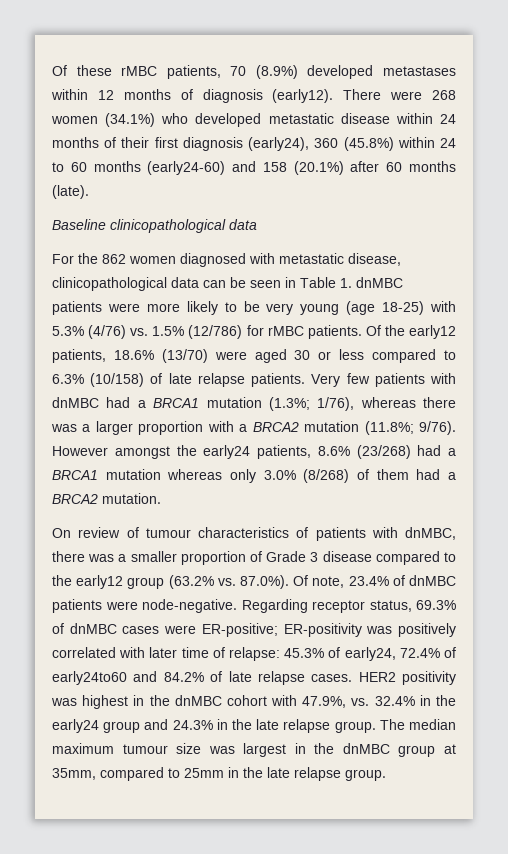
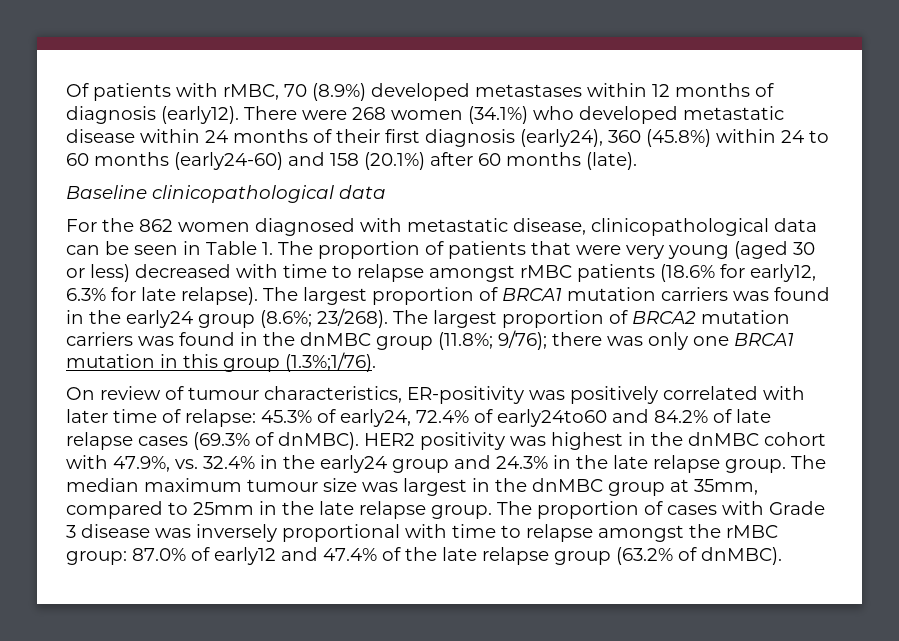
[52,65,221,79] Of these rMBC patients, -> [66,83,279,101] Of patients with rMBC,
[356,277,403,288] [52,301,456,315] [52,325,456,339] [52,349,457,363] [52,373,457,387] [52,397,456,411] [51,421,457,435] [52,445,456,459] [52,469,456,483] [52,493,161,504] [52,527,456,541] [52,551,456,565] [52,575,456,589] [52,599,456,613] [52,623,278,637] dnMBC patients were more likely to be very young (age 18-25) with 5.3% (4/76) vs. 1.5% (12/786) for rMBC patients. Of the early12 patients, 18.6% (13/70) were aged 30 or less compared to 6.3% (10/158) of late relapse patients. Very few patients with dnMBC had a BRCA1 mutation (1.3%; 1/76), whereas there was a larger proportion with a BRCA2 mutation (11.8%; 9/76). However amongst the early24 patients, 8.6% (23/268) had a BRCA1 mutation whereas only 3.0% (8/268) of them had a BRCA2 mutation. // On review of tumour characteristics of patients with dnMBC, there was a smaller proportion of Grade 3 disease compared to the early12 group (63.2% vs. 87.0%). Of note, 23.4% of dnMBC patients were node-negative. Regarding receptor status, 69.3% of dnMBC cases were ER-positive; -> [278,241,815,259] [66,264,816,282] [66,287,830,305] [66,308,790,328] [66,330,794,350] [66,352,376,372] [66,386,402,403] The proportion of patients that were very young (aged 30 or less) decreased with time to relapse amongst rMBC patients (18.6% for early12, 6.3% for late relapse). The largest proportion of BRCA1 mutation carriers was found in the early24 group (8.6%; 23/268). The largest proportion of BRCA2 mutation carriers was found in the dnMBC group (11.8%; 9/76); there was only one BRCA1 mutation in this group (1.3%;1/76). // On review of tumour characteristics,
[311,674,353,682] cases. -> [138,432,359,450] cases (69.3% of dnMBC).
(386, 775) none -> [497,501,825,519] [66,524,778,542] [66,547,782,565] The proportion of cases with Grade 3 disease was inversely proportional with time to relapse amongst the rMBC group: 87.0% of early12 and 47.4% of the late relapse group (63.2% of dnMBC).

